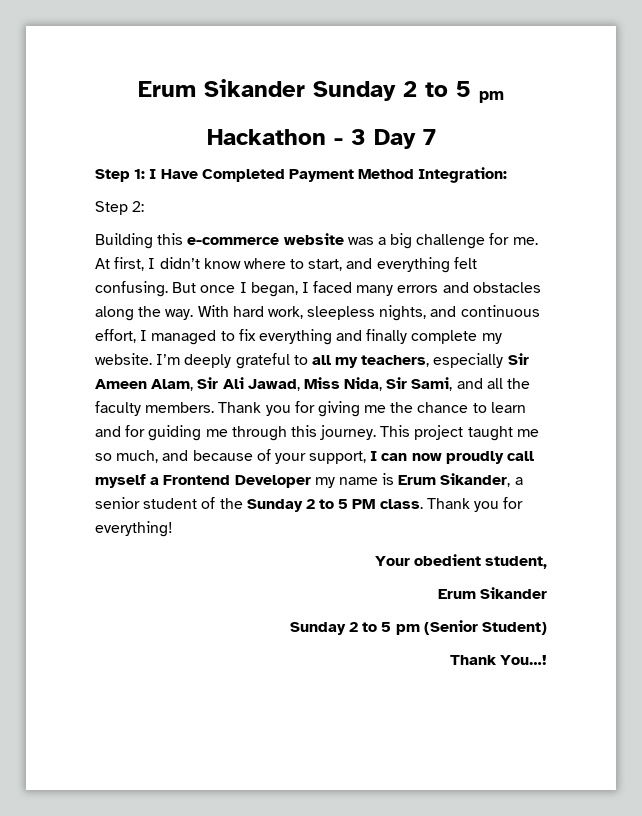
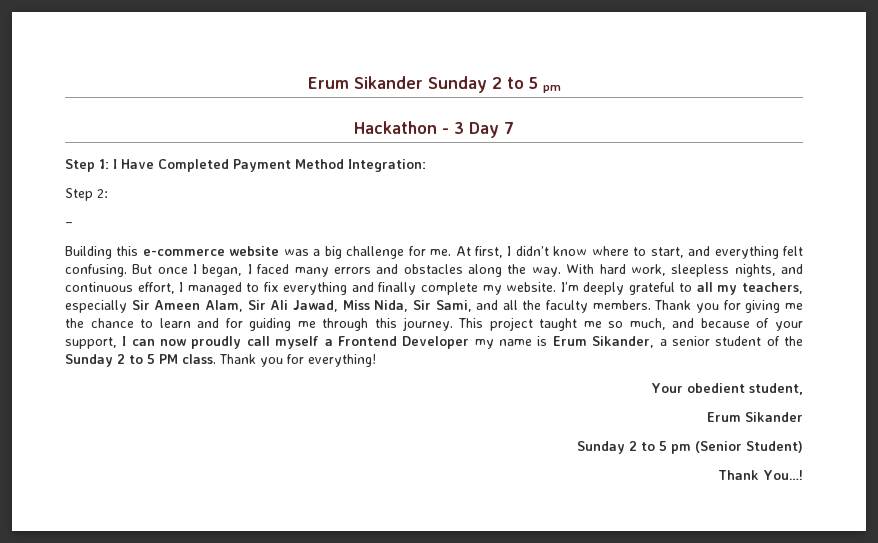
(145, 206) none -> [65,222,73,227] // –

